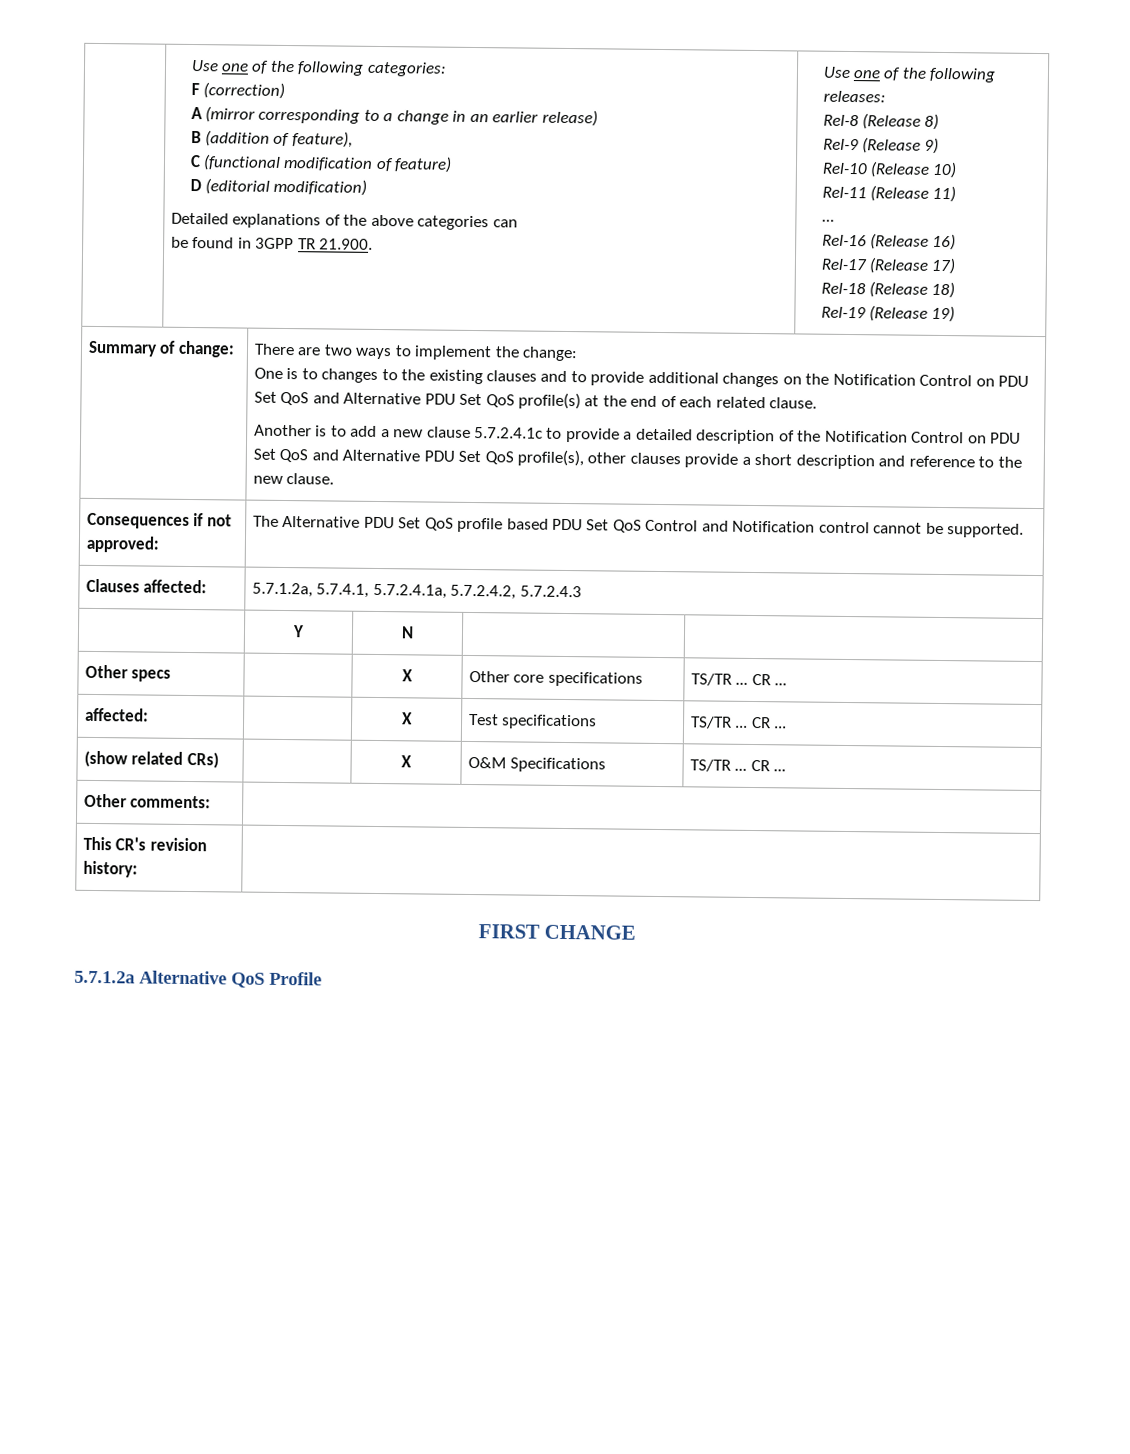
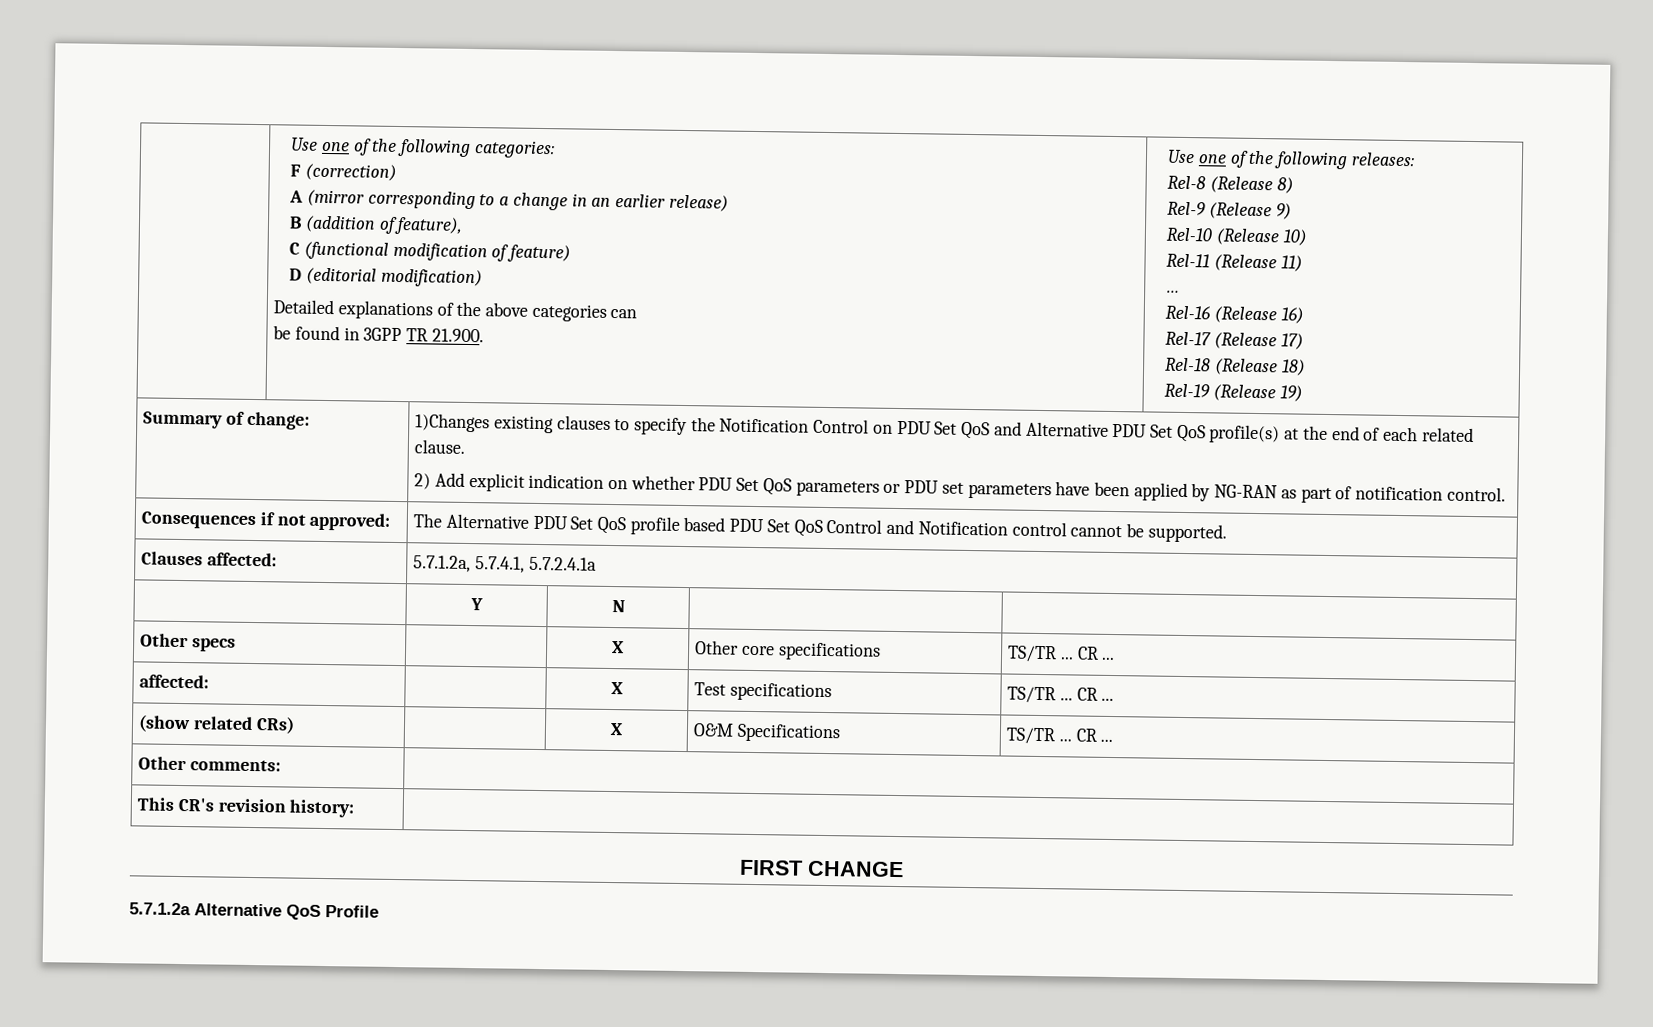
[253,343,578,362] [253,367,802,388] There are two ways to implement the change: // One is to changes to the existing clauses and to provide additional changes on -> [415,413,688,436] 1)Changes existing clauses to specify
[253,424,1021,445] [252,448,1022,470] [252,473,335,485] Another is to add a new clause 5.7.2.4.1c to provide a detailed description of the Notification Control on PDU Set QoS and Alternative PDU Set QoS profile(s), other clauses provide a short description and reference to the new clause. -> [414,472,1506,504] 2) Add explicit indication on whether PDU Set QoS parameters or PDU set parameters have been applied by NG-RAN as part of notification control.
[372,583,582,600] 5.7.2.4.1a, 5.7.2.4.2, 5.7.2.4.3 -> [528,556,597,571] 5.7.2.4.1a

